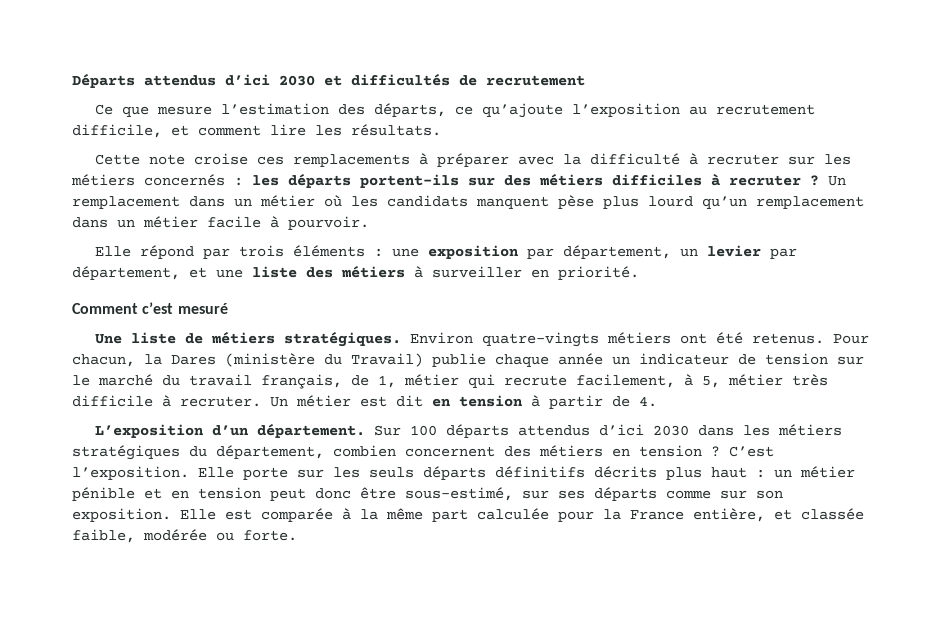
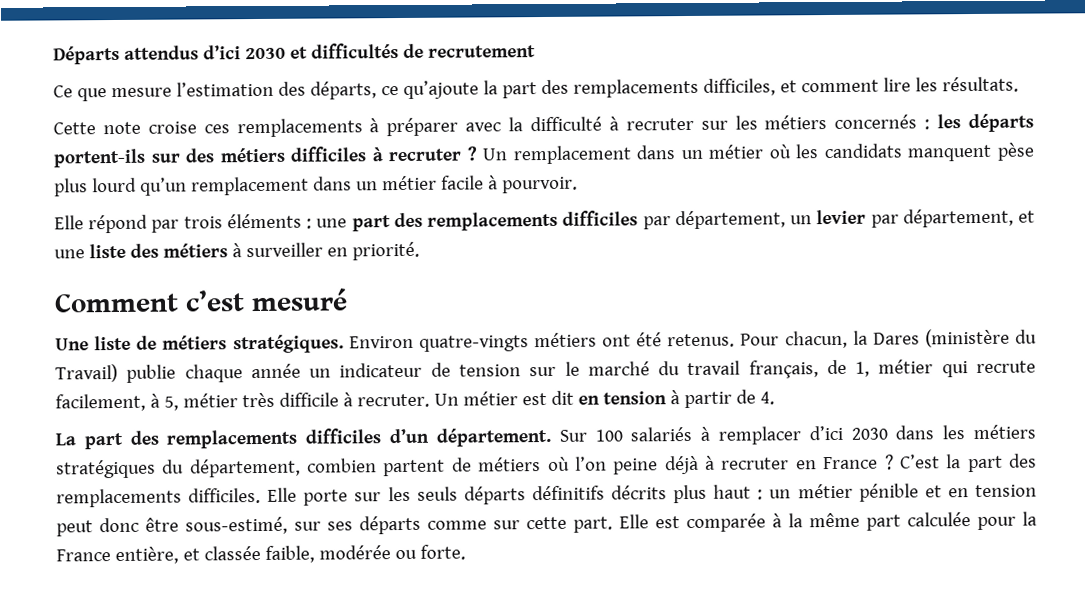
[572,103,816,117] [72,124,162,138] l’exposition au recrutement difficile, -> [482,78,776,99] la part des remplacements difficiles,
[428,245,520,259] exposition -> [351,210,639,232] part des remplacements difficiles
[95,424,205,438] L’exposition -> [55,428,382,450] La part des remplacements difficiles
[446,424,591,438] départs attendus -> [630,426,801,445] salariés à remplacer
[405,445,774,457] [72,466,189,480] concernent des métiers en tension ? C’est l’exposition. -> [383,453,1037,477] [56,487,262,508] partent de métiers où l’on peine déjà à recruter en France ? C’est la part des remplacements difficiles.
[756,490,783,499] [72,508,171,522] son exposition. -> [526,516,613,533] cette part.

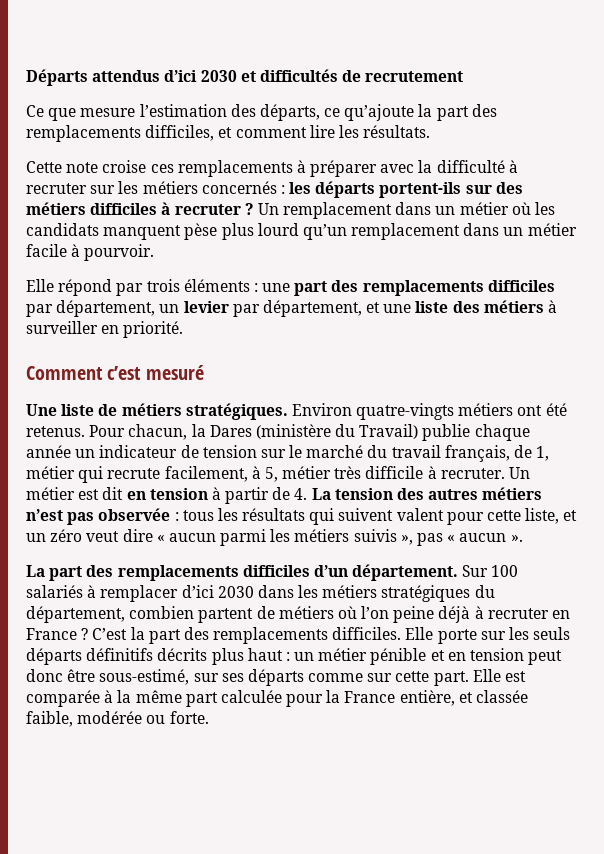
(775, 398) none -> [311,487,543,500] [26,508,578,525] [26,529,523,546] La tension des autres métiers n’est pas observée : tous les résultats qui suivent valent pour cette liste, et un zéro veut dire « aucun parmi les métiers suivis », pas « aucun ».

